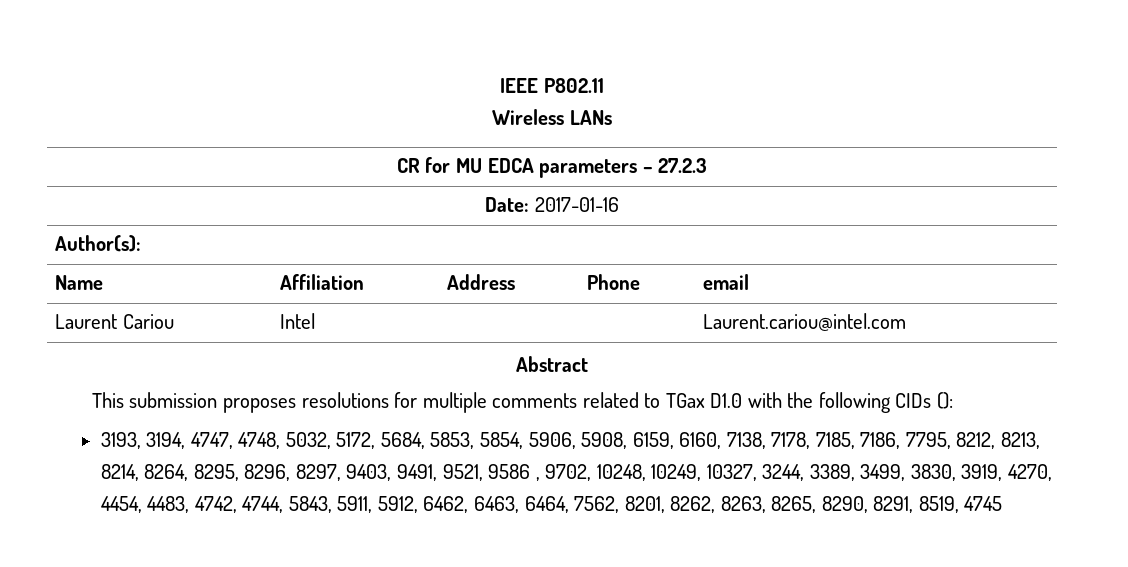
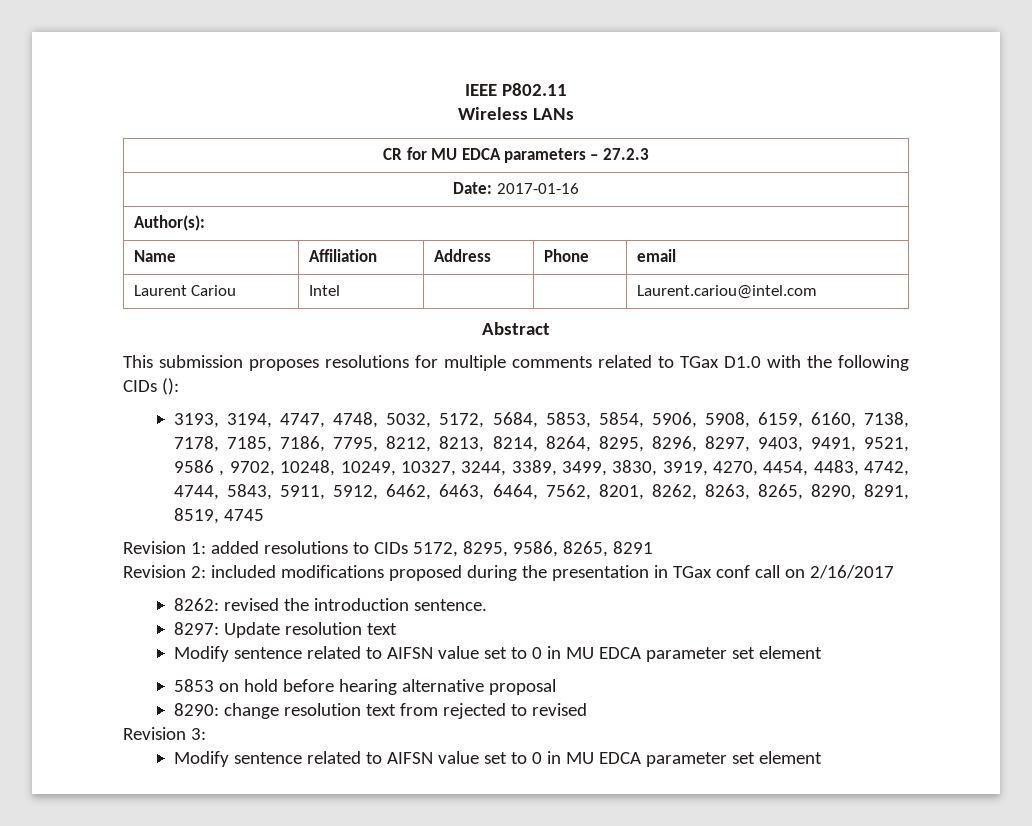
(1003, 503) none -> [123,541,653,557] [123,565,894,581] [174,598,488,611] [174,622,398,638] [174,646,823,662] [174,679,557,695] [174,703,588,719] [123,727,206,740] [174,751,823,767] // Revision 1: added resolutions to CIDs 5172, 8295, 9586, 8265, 8291 // Revision 2: included modifications proposed during the presentation in TGax conf call on 2/16/2017 // 8262: revised the introduction sentence. // 8297: Update resolution text // Modify sentence related to AIFSN value set to 0 in MU EDCA parameter set element // 5853 on hold before hearing alternative proposal // 8290: change resolution text from rejected to revised // Revision 3: // Modify sentence related to AIFSN value set to 0 in MU EDCA parameter set element

